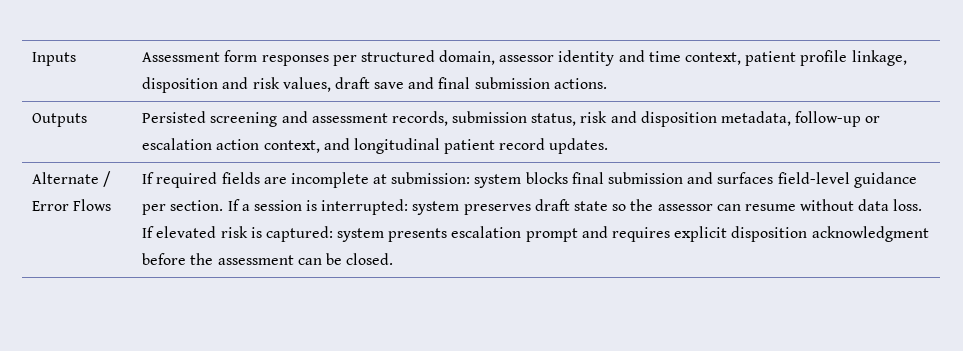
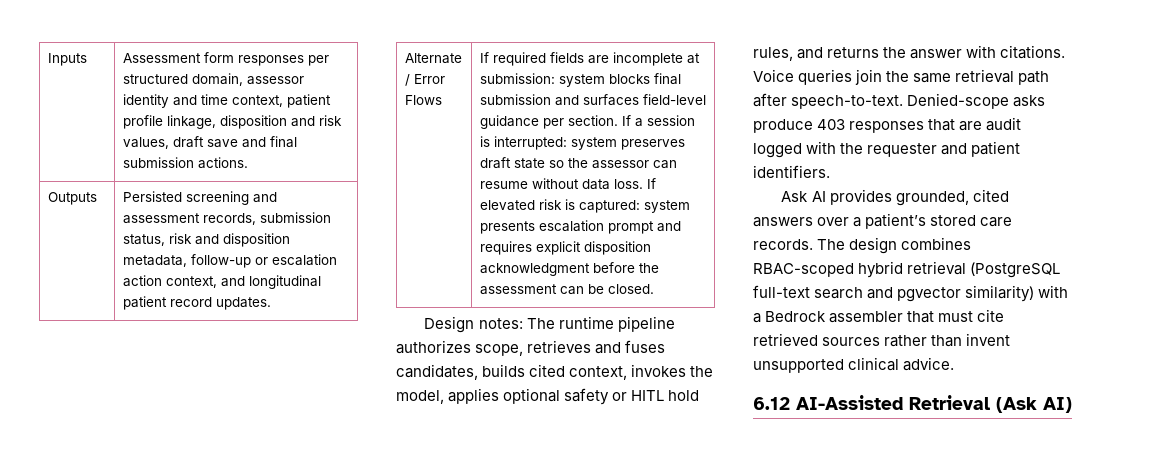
(394, 259) none -> [424,316,675,333] [396,340,666,356] [396,364,714,380] [396,388,700,405] [753,45,1066,61] [753,69,1050,85] [753,93,1046,109] [753,117,1022,133] [753,141,1021,158] [753,165,830,178] [781,189,1009,206] [753,213,1013,229] [753,237,972,254] [753,261,1061,278] [753,285,1069,302] [753,309,1005,323] [753,333,1011,347] [753,357,955,373] [753,395,1072,413] // Design notes: The runtime pipeline authorizes scope, retrieves and fuses candidates, builds cited context, invokes the model, applies optional safety or HITL hold rules, and returns the answer with citations. Voice queries join the same retrieval path after speech-to-text. Denied-scope asks produce 403 responses that are audit logged with the requester and patient identifiers. // Ask AI provides grounded, cited answers over a patient’s stored care records. The design combines RBAC-scoped hybrid retrieval (PostgreSQL full-text search and pgvector similarity) with a Bedrock assembler that must cite retrieved sources rather than invent unsupported clinical advice. // 6.12 AI-Assisted Retrieval (Ask AI)

